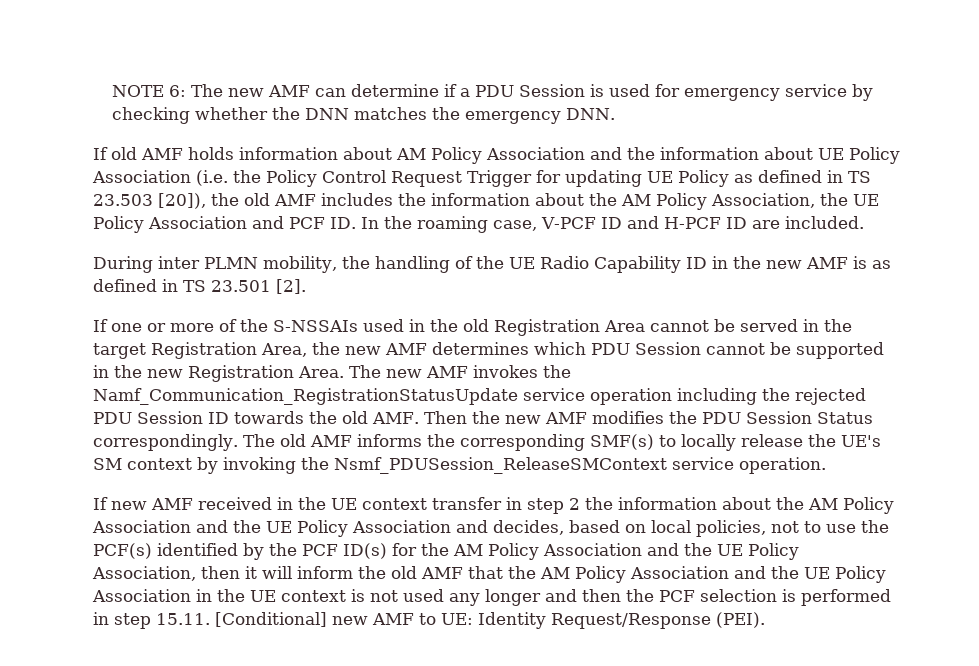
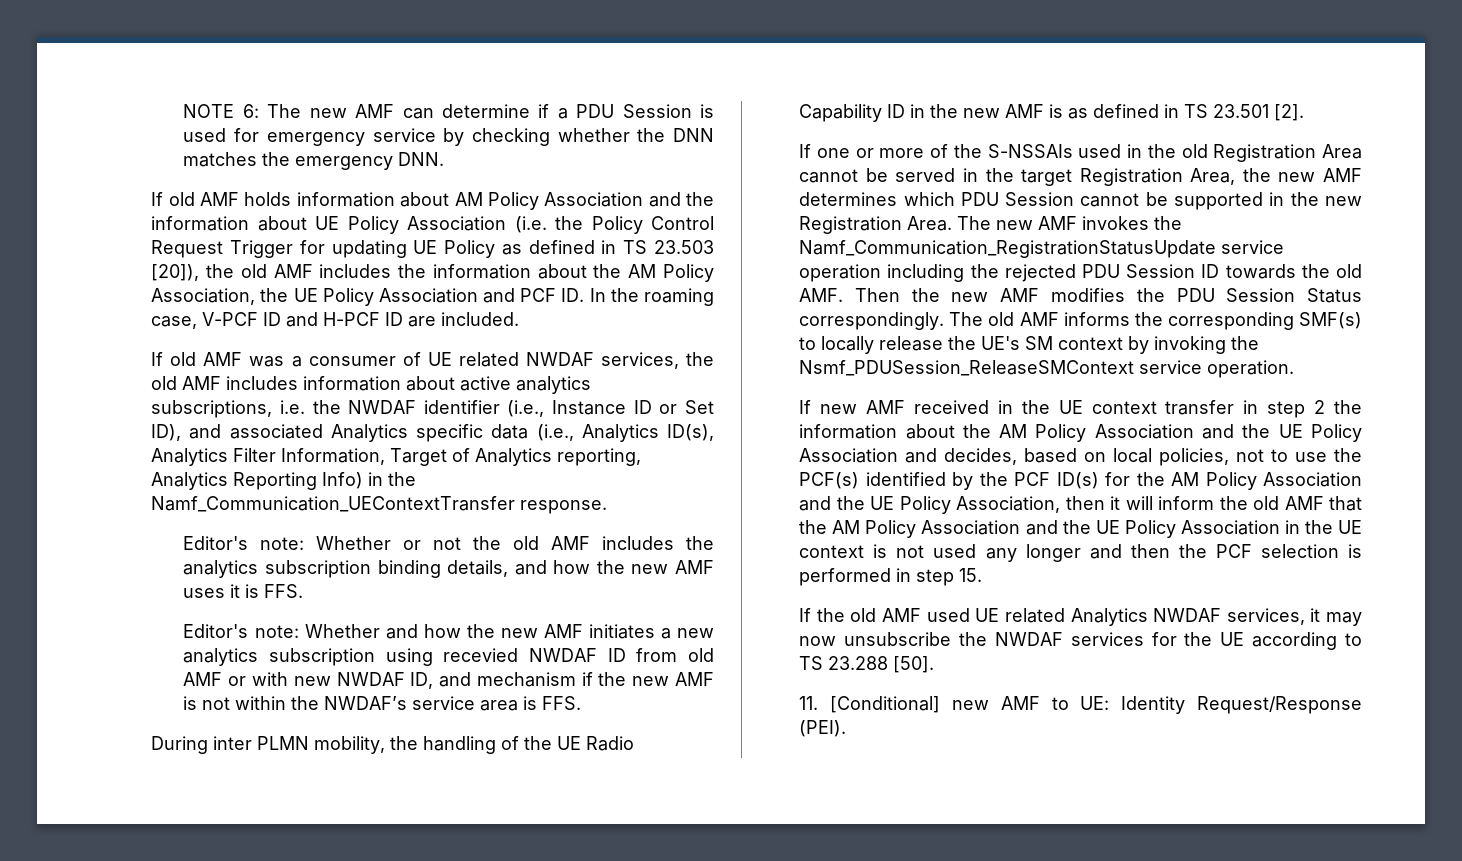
(865, 222) none -> [151,352,715,369] [151,376,592,394] [151,400,714,418] [151,424,715,442] [151,448,642,466] [151,472,417,490] [151,496,608,514] [183,536,715,550] [183,560,715,578] [183,584,304,598] [183,624,714,639] [183,648,715,666] [183,672,715,689] [183,696,582,711] // If old AMF was a consumer of UE related NWDAF services, the old AMF includes information about active analytics subscriptions, i.e. the NWDAF identifier (i.e., Instance ID or Set ID), and associated Analytics specific data (i.e., Analytics ID(s), Analytics Filter Information, Target of Analytics reporting, Analytics Reporting Info) in the Namf_Communication_UEContextTransfer response. // Editor's note: Whether or not the old AMF includes the analytics subscription binding details, and how the new AMF uses it is FFS. // Editor's note: Whether and how the new AMF initiates a new analytics subscription using recevied NWDAF ID from old AMF or with new NWDAF ID, and mechanism if the new AMF is not within the NWDAF’s service area is FFS.
[156,613,211,625] 15.11. -> [959,568,983,582] [799,608,1362,626] [799,632,1362,650] [799,656,935,673] [799,696,819,710] 15. // If the old AMF used UE related Analytics NWDAF services, it may now unsubscribe the NWDAF services for the UE according to TS 23.288 [50]. // 11.

